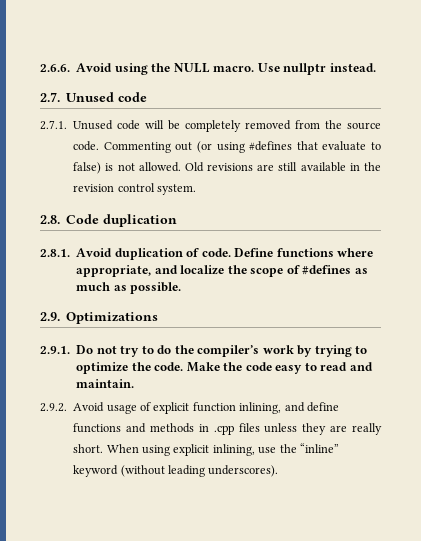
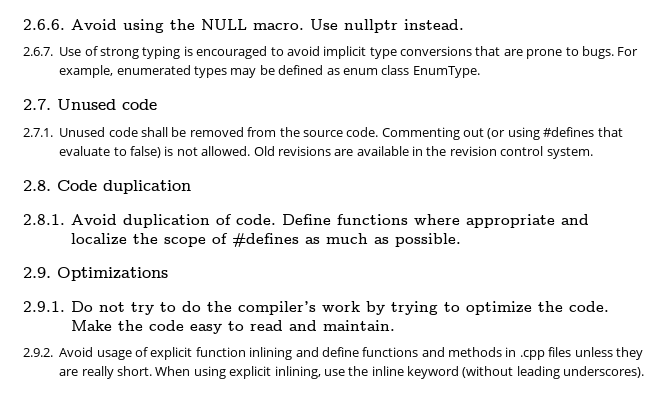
(376, 67) none -> [23,46,639,59] [59,65,480,78] // 2.6.7. Use of strong typing is encouraged to avoid implicit type conversions that are prone to bugs. For example, enumerated types may be defined as enum class EnumType.
[145,120,242,132] will be completely -> [141,127,187,137] shall be
[278,162,298,171] still -> (354, 152) none
[76,265,152,277] appropriate, -> [466,214,556,228] appropriate
[239,402,282,414] inlining, -> [249,347,293,360] inlining
[299,443,339,453] “inline” -> [371,366,404,376] inline

